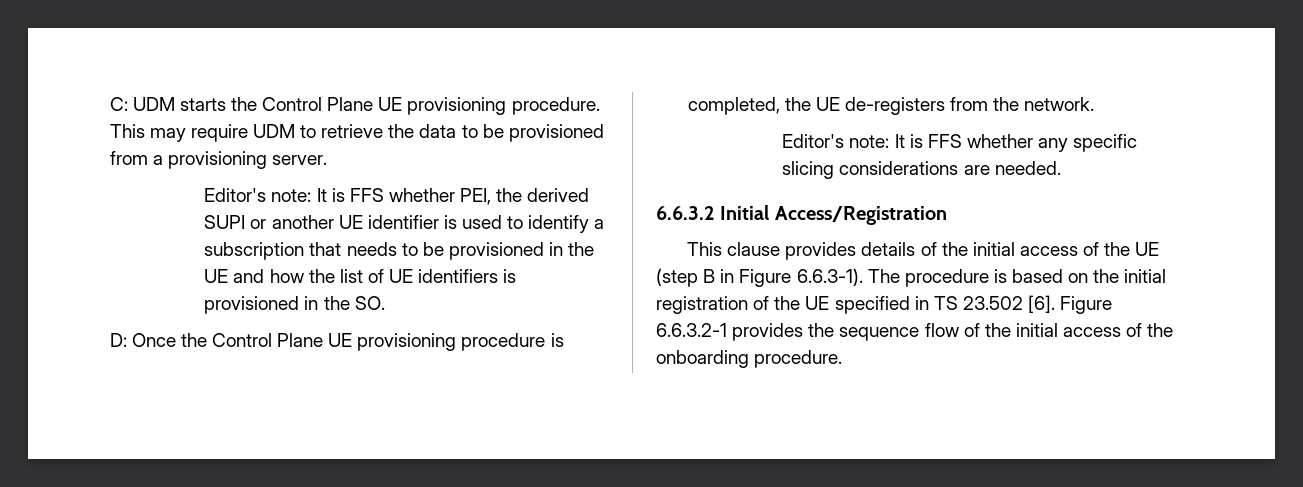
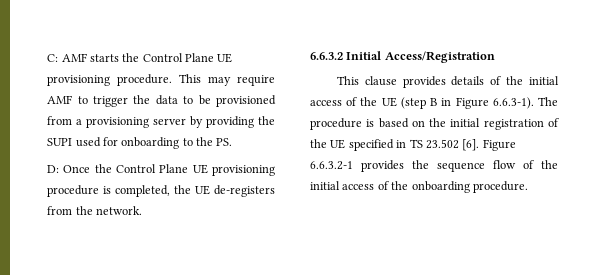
[132,97,175,111] UDM -> [61,53,87,62] AMF
[252,124,384,138] UDM to retrieve -> [47,95,128,107] AMF to trigger
[271,155,327,165] [204,188,590,205] [204,215,605,233] [204,242,595,260] [204,269,517,283] [204,296,385,314] server. // Editor's note: It is FFS whether PEI, the derived SUPI or another UE identifier is used to identify a subscription that needs to be provisioned in the UE and how the list of UE identifiers is provisioned in the SO. -> [153,116,275,128] [47,137,233,149] server by providing the SUPI used for onboarding to the PS.
[782,134,1138,152] [782,161,1061,179] // Editor's note: It is FFS whether any specific slicing considerations are needed. -> (142, 210) none

